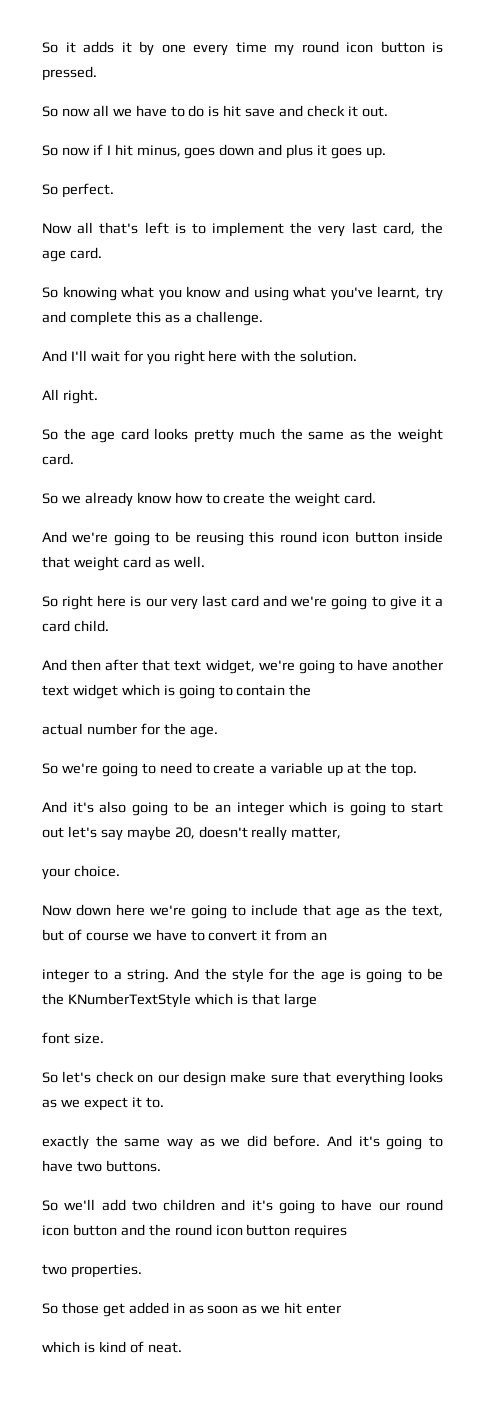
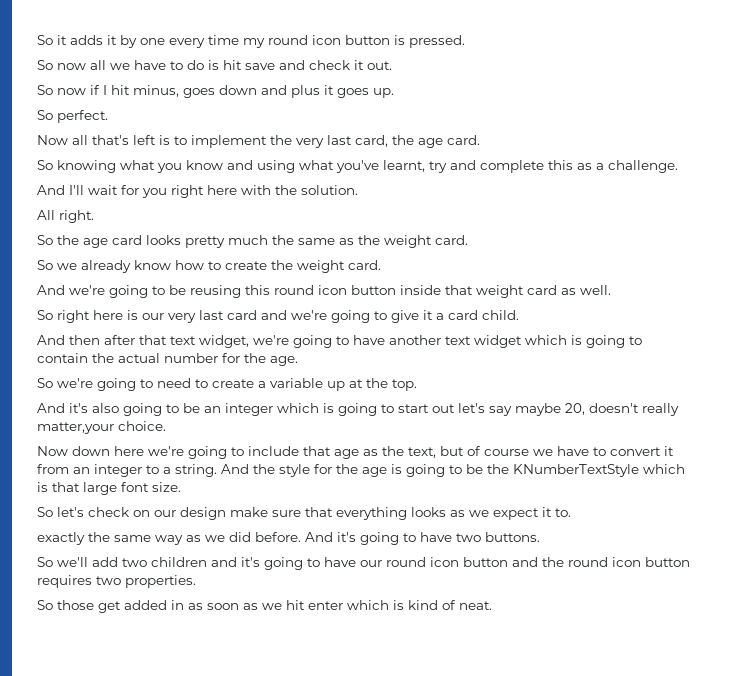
(312, 690) // -> (114, 358) none
[291,827,342,839] [42,868,70,880] matter, // your -> [37,422,114,434] matter,your
(328, 936) // -> (90, 470) none
(317, 1000) // -> (117, 488) none
(348, 1232) // -> (92, 581) none
(342, 1308) // -> (343, 605) none

